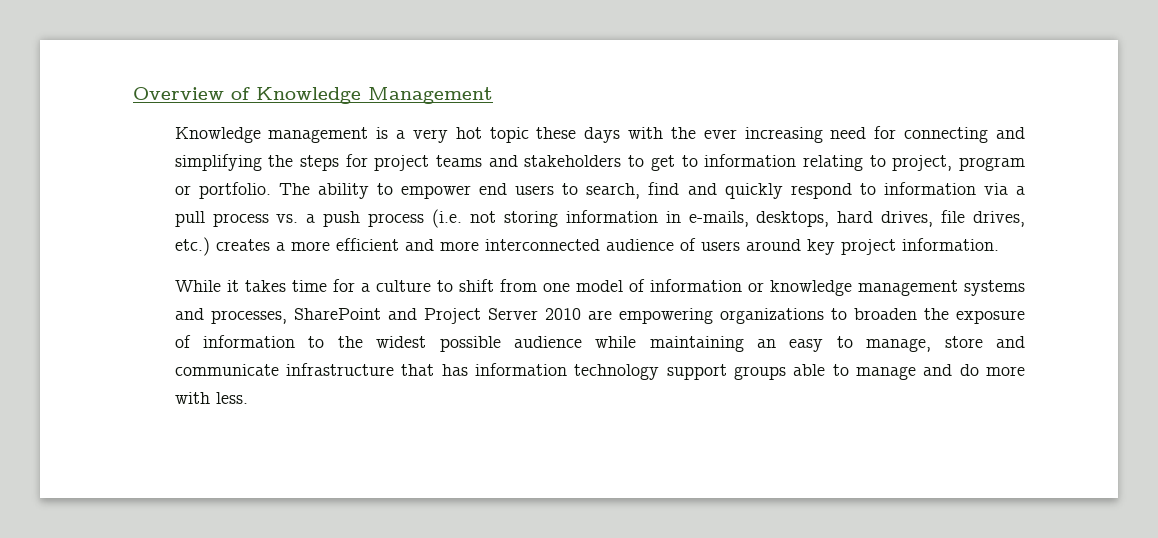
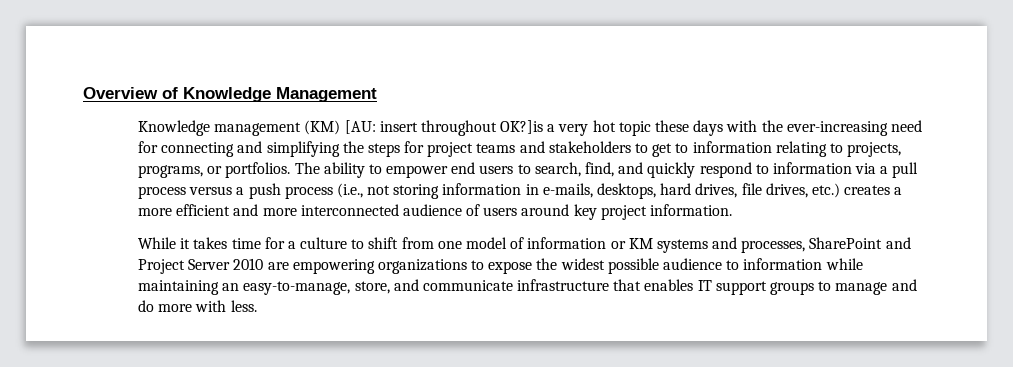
[376,127,389,139] is -> [304,120,544,136] (KM) [AU: insert throughout OK?]is
[703,127,823,143] ever increasing -> [786,121,888,136] ever-increasing
[892,155,1025,171] [174,182,271,199] project, program or portfolio. -> [847,142,902,157] [137,162,291,178] projects, programs, or portfolios.
[648,182,680,195] find -> [584,162,614,177] find,
[276,214,299,223] vs. -> [189,186,233,195] versus
[431,209,462,228] (i.e. -> [336,183,363,198] (i.e.,
[769,280,958,296] knowledge management -> [628,238,653,249] KM
[853,308,1025,324] [174,335,325,348] broaden the exposure of information to -> [488,261,533,274] expose
(582, 342) none -> [726,258,823,270] to information
[789,336,983,352] easy to manage, store -> [243,281,390,295] easy-to-manage, store,
[441,363,660,380] has information technology -> [644,279,712,291] enables IT
[793,364,826,376] able -> (814, 288) none

